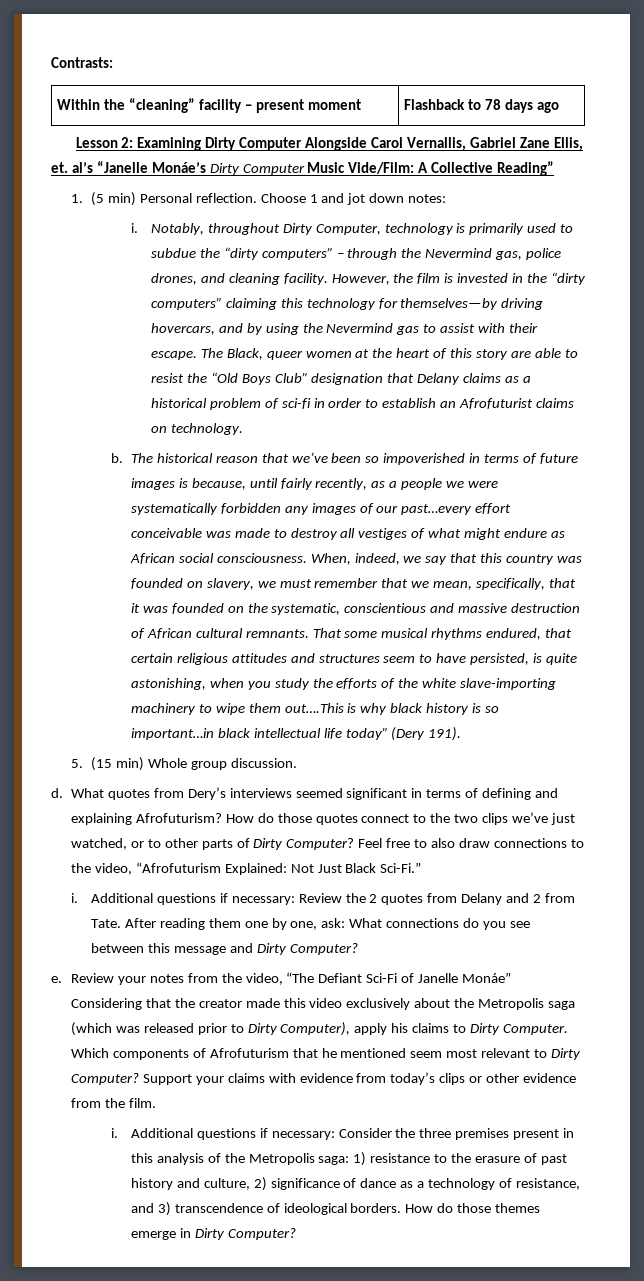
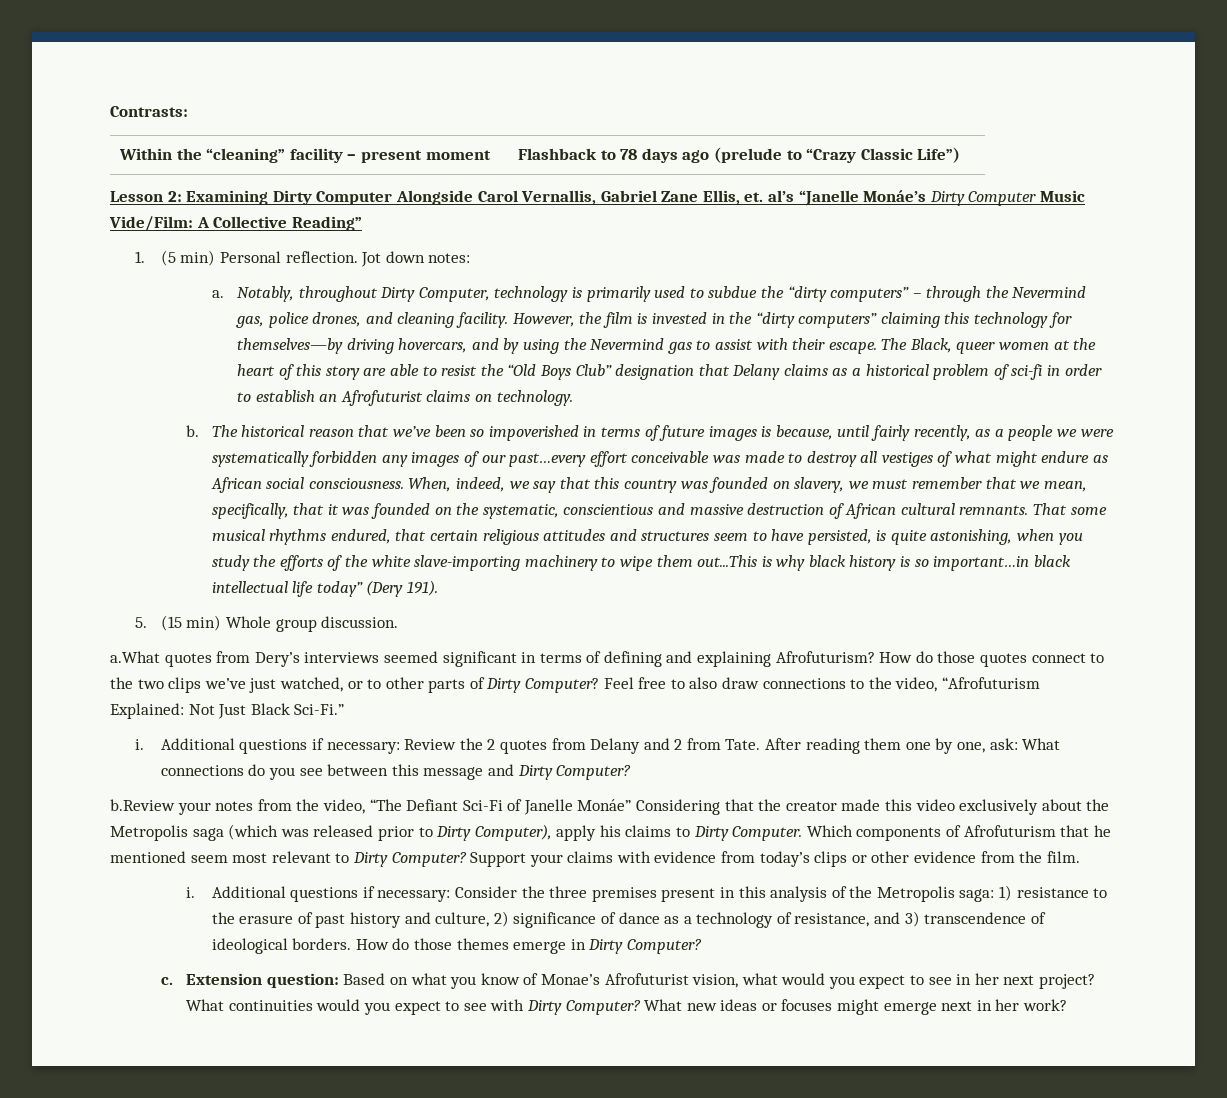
(559, 107) none -> [713,147,961,163] (prelude to “Crazy Classic Life”)
[260,193,366,205] Choose 1 and jot -> [361,252,382,267] Jot
[130,223,138,233] i. -> [211,290,224,298] a.
[284,703,344,713] out….This -> [697,555,758,567] out...This
[51,788,104,798] d. What -> [110,651,160,663] a.What
[51,973,114,983] e. Review -> [110,799,175,811] b.Review
(296, 1234) none -> [160,973,1096,989] [186,999,1068,1015] // c. Extension question: Based on what you know of Monae’s Afrofuturist vision, what would you expect to see in her next project? What continuities would you expect to see with Dirty Computer? What new ideas or focuses might emerge next in her work?

